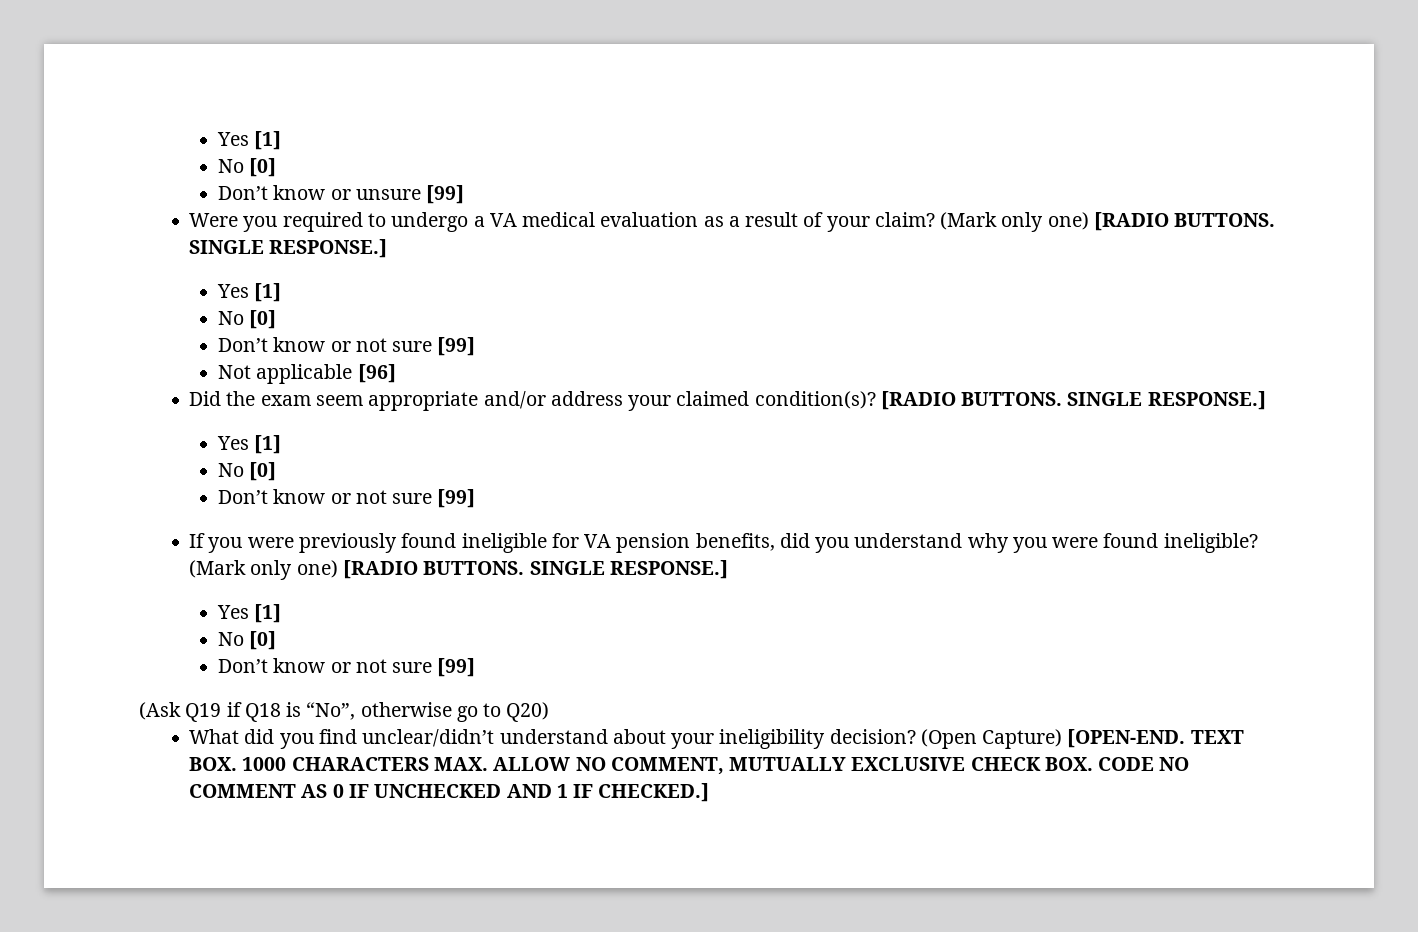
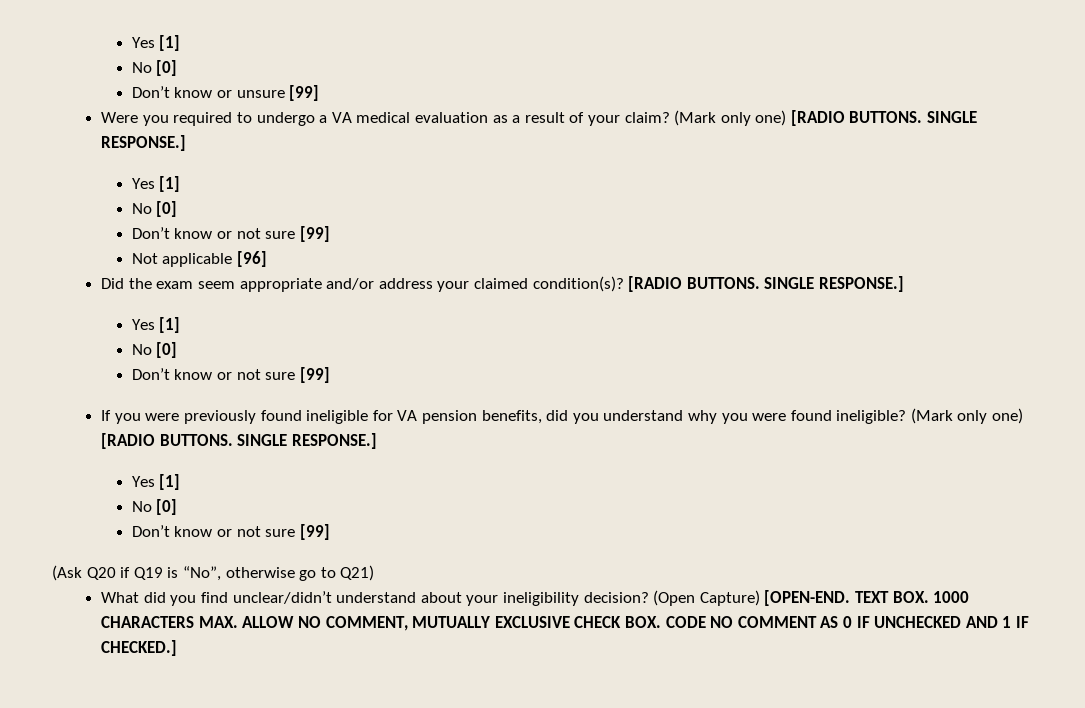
[185,702,281,722] Q19 if Q18 -> [86,567,163,580] Q20 if Q19
[506,702,550,722] Q20) -> [340,565,375,581] Q21)

